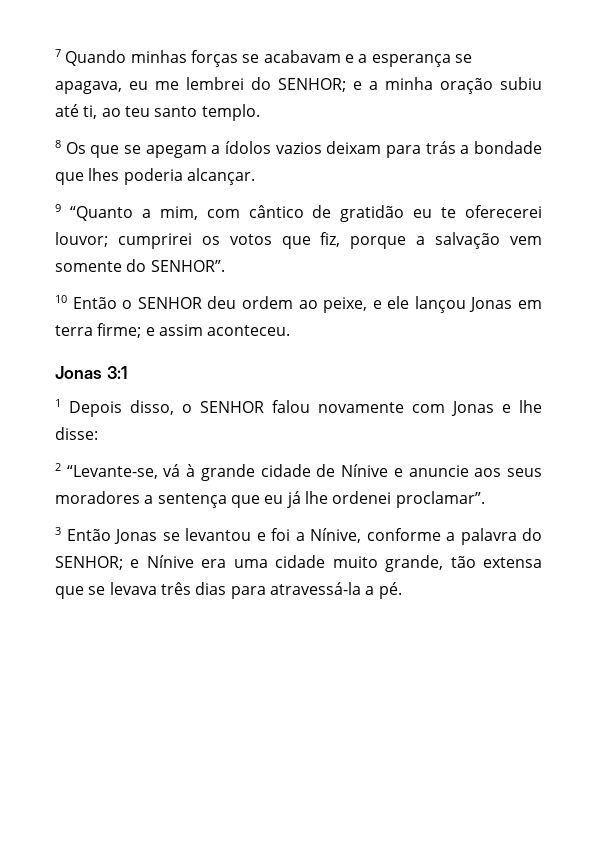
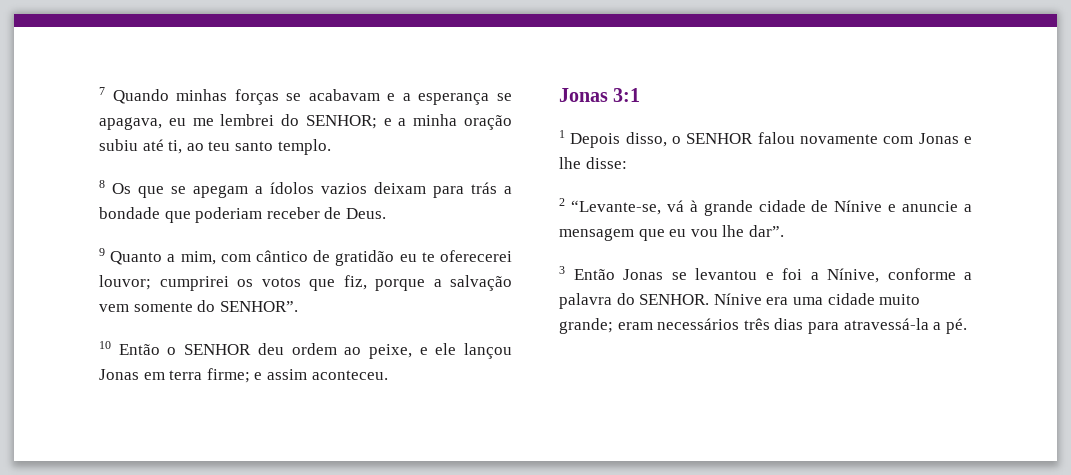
[88,168,255,185] lhes poderia alcançar. -> [195,207,386,223] poderiam receber de Deus.
[69,206,133,221] “Quanto -> [110,251,163,265] Quanto
[474,468,543,477] [55,491,485,508] aos seus moradores a sentença que eu já lhe ordenei proclamar”. -> [963,204,972,212] [559,225,784,241] a mensagem que eu vou lhe dar”.
[55,556,140,570] SENHOR; e -> [639,294,710,305] SENHOR.
[385,555,543,572] [55,582,157,599] grande, tão extensa que se levava -> [559,318,740,334] grande; eram necessários

